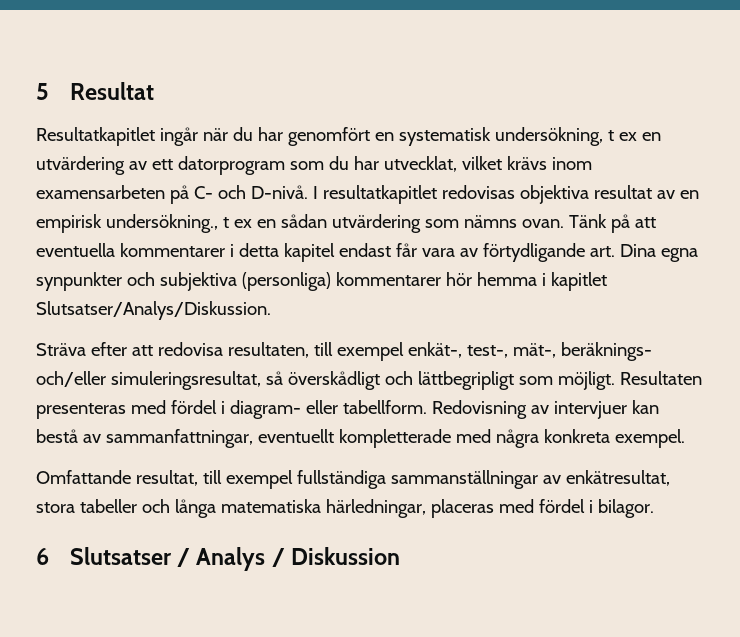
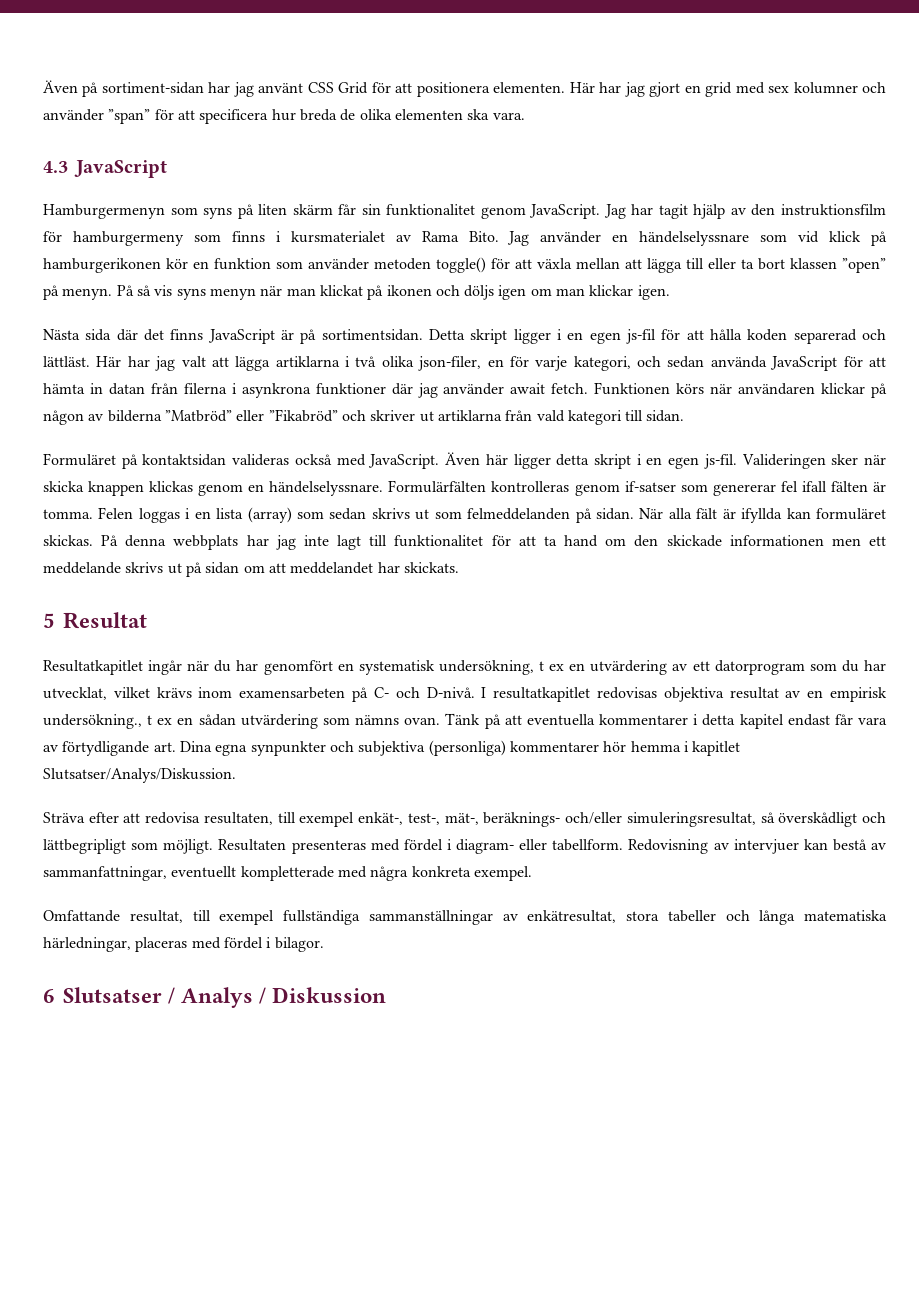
(36, 91) none -> [43,80,887,97] [43,109,525,124] [43,160,167,178] [43,204,886,219] [43,231,887,246] [43,257,886,273] [43,285,670,300] [43,329,887,344] [43,356,887,371] [43,382,888,398] [43,409,685,425] [43,452,886,469] [43,480,887,496] [43,507,887,523] [43,535,886,550] [43,562,459,577] Även på sortiment-sidan har jag använt CSS Grid för att positionera elementen. Här har jag gjort en grid med sex kolumner och använder ”span” för att specificera hur breda de olika elementen ska vara. // 4.3 JavaScript // Hamburgermenyn som syns på liten skärm får sin funktionalitet genom JavaScript. Jag har tagit hjälp av den instruktionsfilm för hamburgermeny som finns i kursmaterialet av Rama Bito. Jag använder en händelselyssnare som vid klick på hamburgerikonen kör en funktion som använder metoden toggle() för att växla mellan att lägga till eller ta bort klassen ”open” på menyn. På så vis syns menyn när man klickat på ikonen och döljs igen om man klickar igen. // Nästa sida där det finns JavaScript är på sortimentsidan. Detta skript ligger i en egen js-fil för att hålla koden separerad och lättläst. Här har jag valt att lägga artiklarna i två olika json-filer, en för varje kategori, och sedan använda JavaScript för att hämta in datan från filerna i asynkrona funktioner där jag använder await fetch. Funktionen körs när användaren klickar på någon av bilderna ”Matbröd” eller ”Fikabröd” och skriver ut artiklarna från vald kategori till sidan. // Formuläret på kontaktsidan valideras också med JavaScript. Även här ligger detta skript i en egen js-fil. Valideringen sker när skicka knappen klickas genom en händelselyssnare. Formulärfälten kontrolleras genom if-satser som genererar fel ifall fälten är tomma. Felen loggas i en lista (array) som sedan skrivs ut som felmeddelanden på sidan. När alla fält är ifyllda kan formuläret skickas. På denna webbplats har jag inte lagt till funktionalitet för att ta hand om den skickade informationen men ett meddelande skrivs ut på sidan om att meddelandet har skickats. //

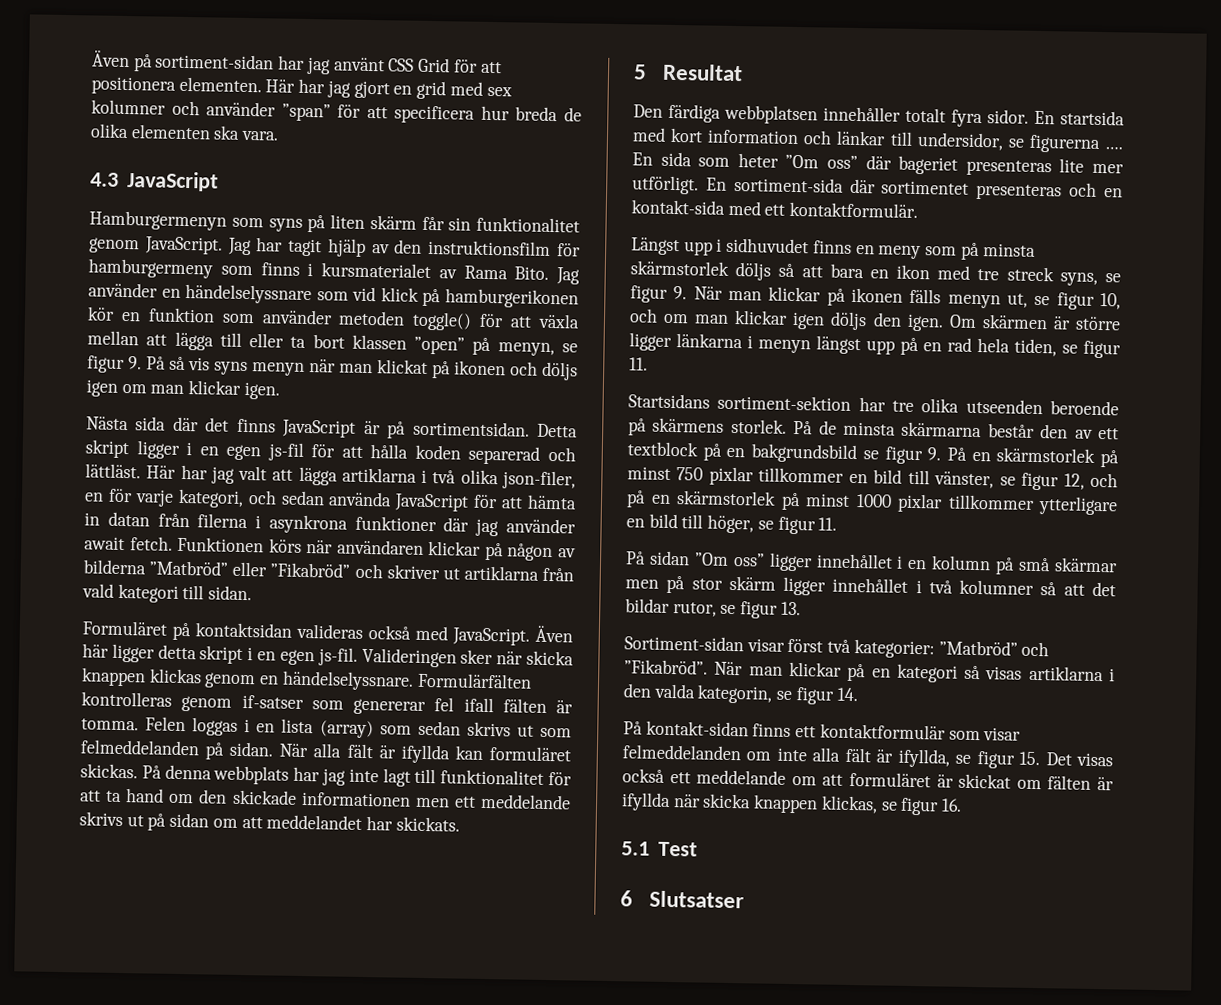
[62,288,113,300] menyn. -> [497,342,578,357] [87,355,142,374] menyn, se figur 9.
[43,660,886,675] [43,687,887,702] [43,713,887,729] [43,740,741,756] [43,768,236,783] [43,812,887,827] [43,839,886,854] [43,866,532,881] [43,910,887,925] [43,937,324,952] [43,987,387,1008] Resultatkapitlet ingår när du har genomfört en systematisk undersökning, t ex en utvärdering av ett datorprogram som du har utvecklat, vilket krävs inom examensarbeten på C- och D-nivå. I resultatkapitlet redovisas objektiva resultat av en empirisk undersökning., t ex en sådan utvärdering som nämns ovan. Tänk på att eventuella kommentarer i detta kapitel endast får vara av förtydligande art. Dina egna synpunkter och subjektiva (personliga) kommentarer hör hemma i kapitlet Slutsatser/Analys/Diskussion. // Sträva efter att redovisa resultaten, till exempel enkät-, test-, mät-, beräknings- och/eller simuleringsresultat, så överskådligt och lättbegripligt som möjligt. Resultaten presenteras med fördel i diagram- eller tabellform. Redovisning av intervjuer kan bestå av sammanfattningar, eventuellt kompletterade med några konkreta exempel. // Omfattande resultat, till exempel fullständiga sammanställningar av enkätresultat, stora tabeller och långa matematiska härledningar, placeras med fördel i bilagor. // 6 Slutsatser / Analys / Diskussion -> [633,103,1125,128] [632,127,1123,153] [632,151,1124,177] [632,175,1123,201] [631,199,919,219] [631,237,1036,261] [630,260,1121,286] [630,285,1121,310] [629,308,1121,332] [629,332,1121,359] [629,357,648,371] [628,393,1119,416] [628,417,1119,440] [627,441,1119,468] [627,466,1118,491] [626,490,1118,516] [626,513,838,535] [625,550,1118,575] [625,575,1116,597] [625,598,801,619] [624,635,1050,659] [624,659,1115,683] [623,683,858,705] [623,720,1022,741] [622,744,1113,769] [622,768,1114,791] [621,792,963,816] [621,841,698,857] [620,890,744,909] Den färdiga webbplatsen innehåller totalt fyra sidor. En startsida med kort information och länkar till undersidor, se figurerna …. En sida som heter ”Om oss” där bageriet presenteras lite mer utförligt. En sortiment-sida där sortimentet presenteras och en kontakt-sida med ett kontaktformulär. // Längst upp i sidhuvudet finns en meny som på minsta skärmstorlek döljs så att bara en ikon med tre streck syns, se figur 9. När man klickar på ikonen fälls menyn ut, se figur 10, och om man klickar igen döljs den igen. Om skärmen är större ligger länkarna i menyn längst upp på en rad hela tiden, se figur 11. // Startsidans sortiment-sektion har tre olika utseenden beroende på skärmens storlek. På de minsta skärmarna består den av ett textblock på en bakgrundsbild se figur 9. På en skärmstorlek på minst 750 pixlar tillkommer en bild till vänster, se figur 12, och på en skärmstorlek på minst 1000 pixlar tillkommer ytterligare en bild till höger, se figur 11. // På sidan ”Om oss” ligger innehållet i en kolumn på små skärmar men på stor skärm ligger innehållet i två kolumner så att det bildar rutor, se figur 13. // Sortiment-sidan visar först två kategorier: ”Matbröd” och ”Fikabröd”. När man klickar på en kategori så visas artiklarna i den valda kategorin, se figur 14. // På kontakt-sidan finns ett kontaktformulär som visar felmeddelanden om inte alla fält är ifyllda, se figur 15. Det visas också ett meddelande om att formuläret är skickat om fälten är ifyllda när skicka knappen klickas, se figur 16. // 5.1 Test // 6 Slutsatser

